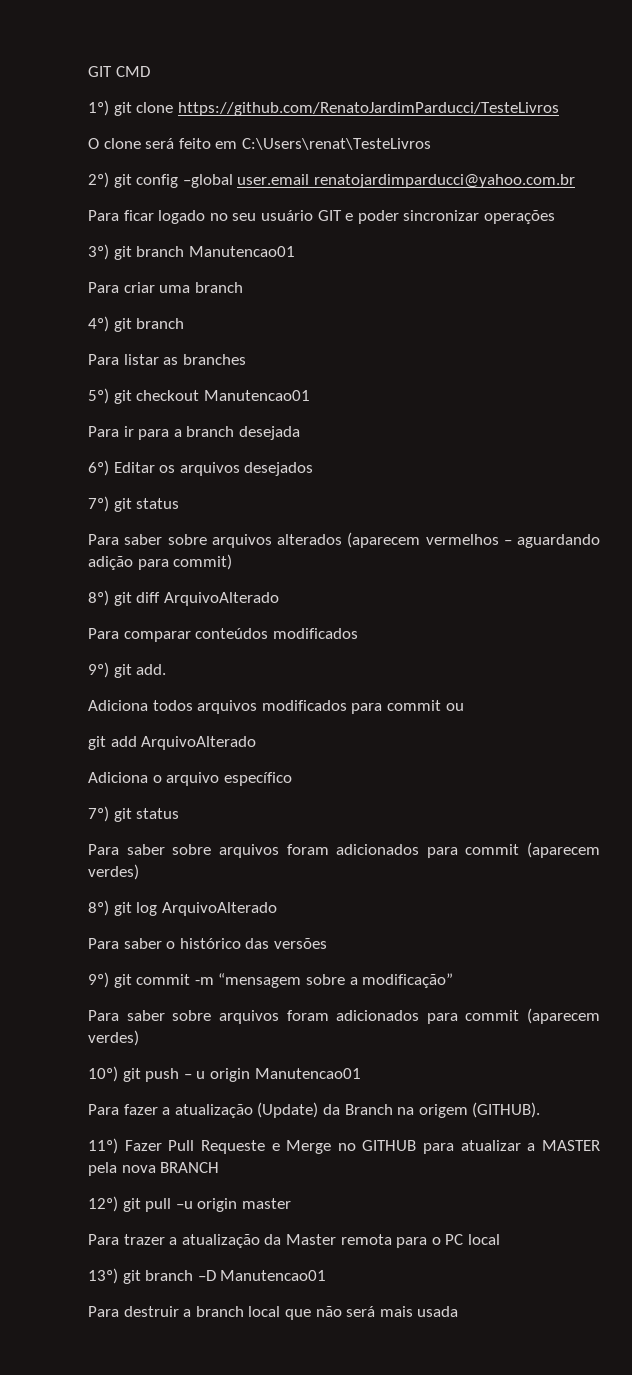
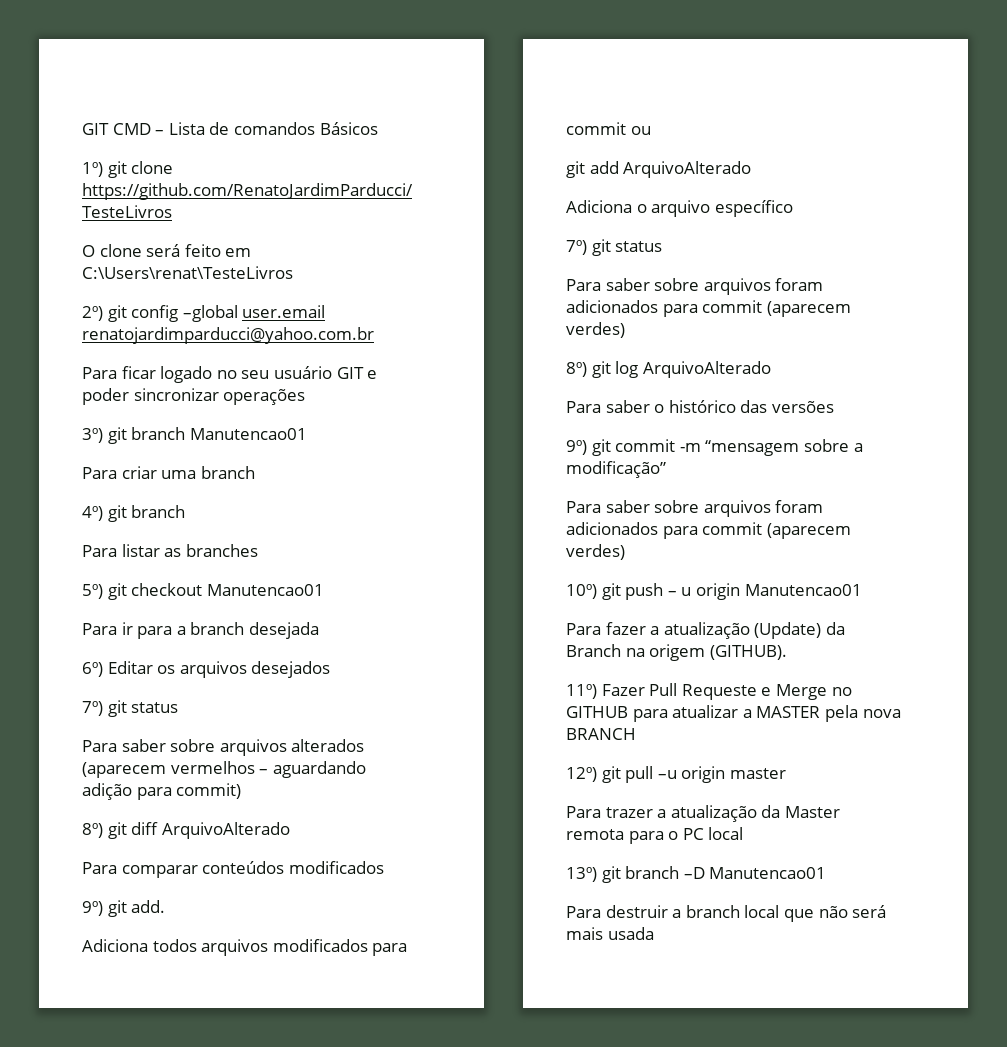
(150, 71) none -> [155,122,378,135] – Lista de comandos Básicos

